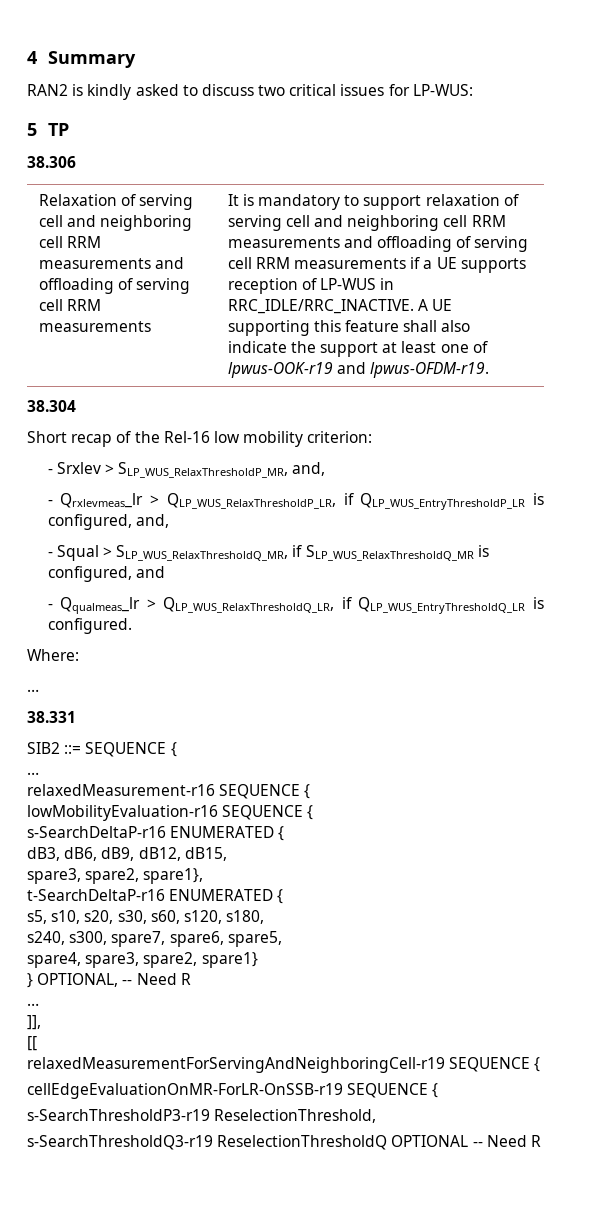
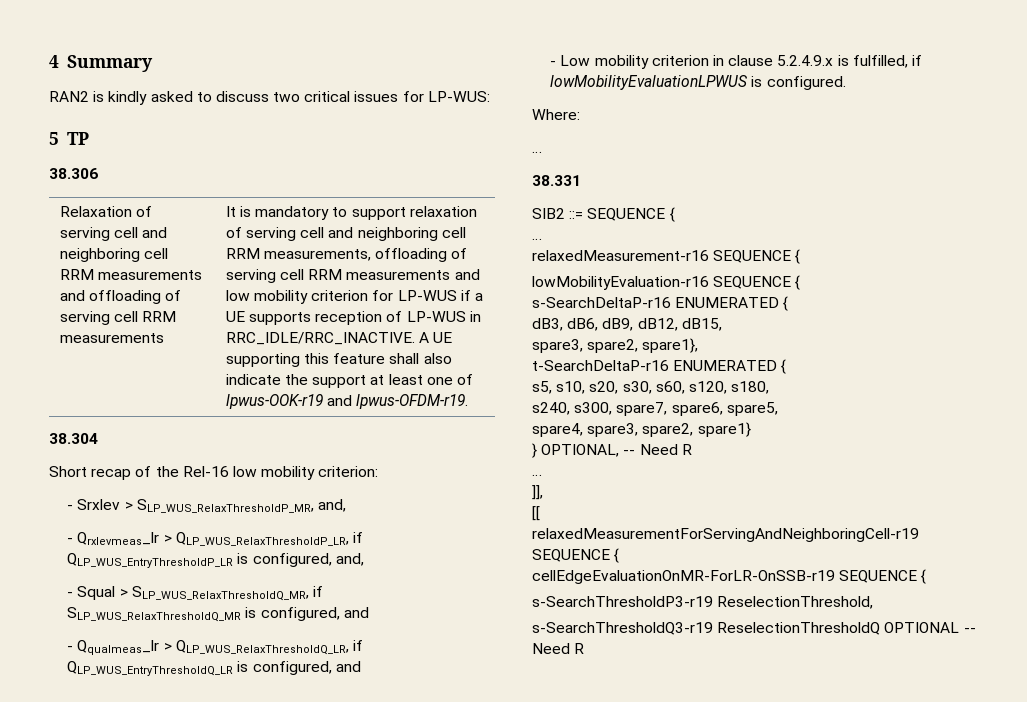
[227,236,529,252] [227,257,407,269] measurements and offloading of serving cell RRM measurements -> [264,248,468,262] [225,269,480,283] [225,290,457,304] measurements, offloading of serving cell RRM measurements and low mobility criterion for LP-WUS
(544, 603) none -> [252,661,361,675] [550,55,922,69] [550,75,763,90] configured, and // - Low mobility criterion in clause 5.2.4.9.x is fulfilled, if lowMobilityEvaluationLPWUS is

